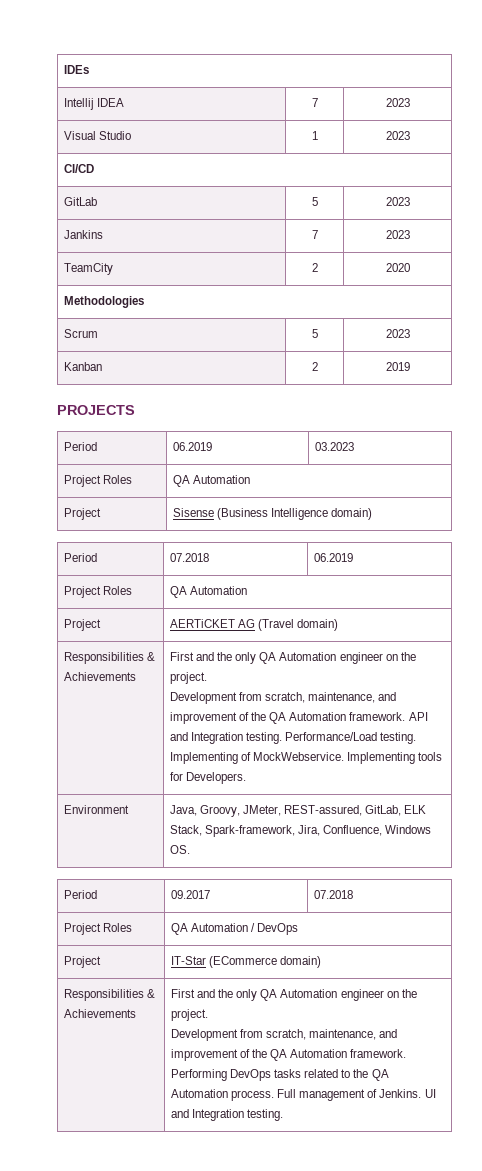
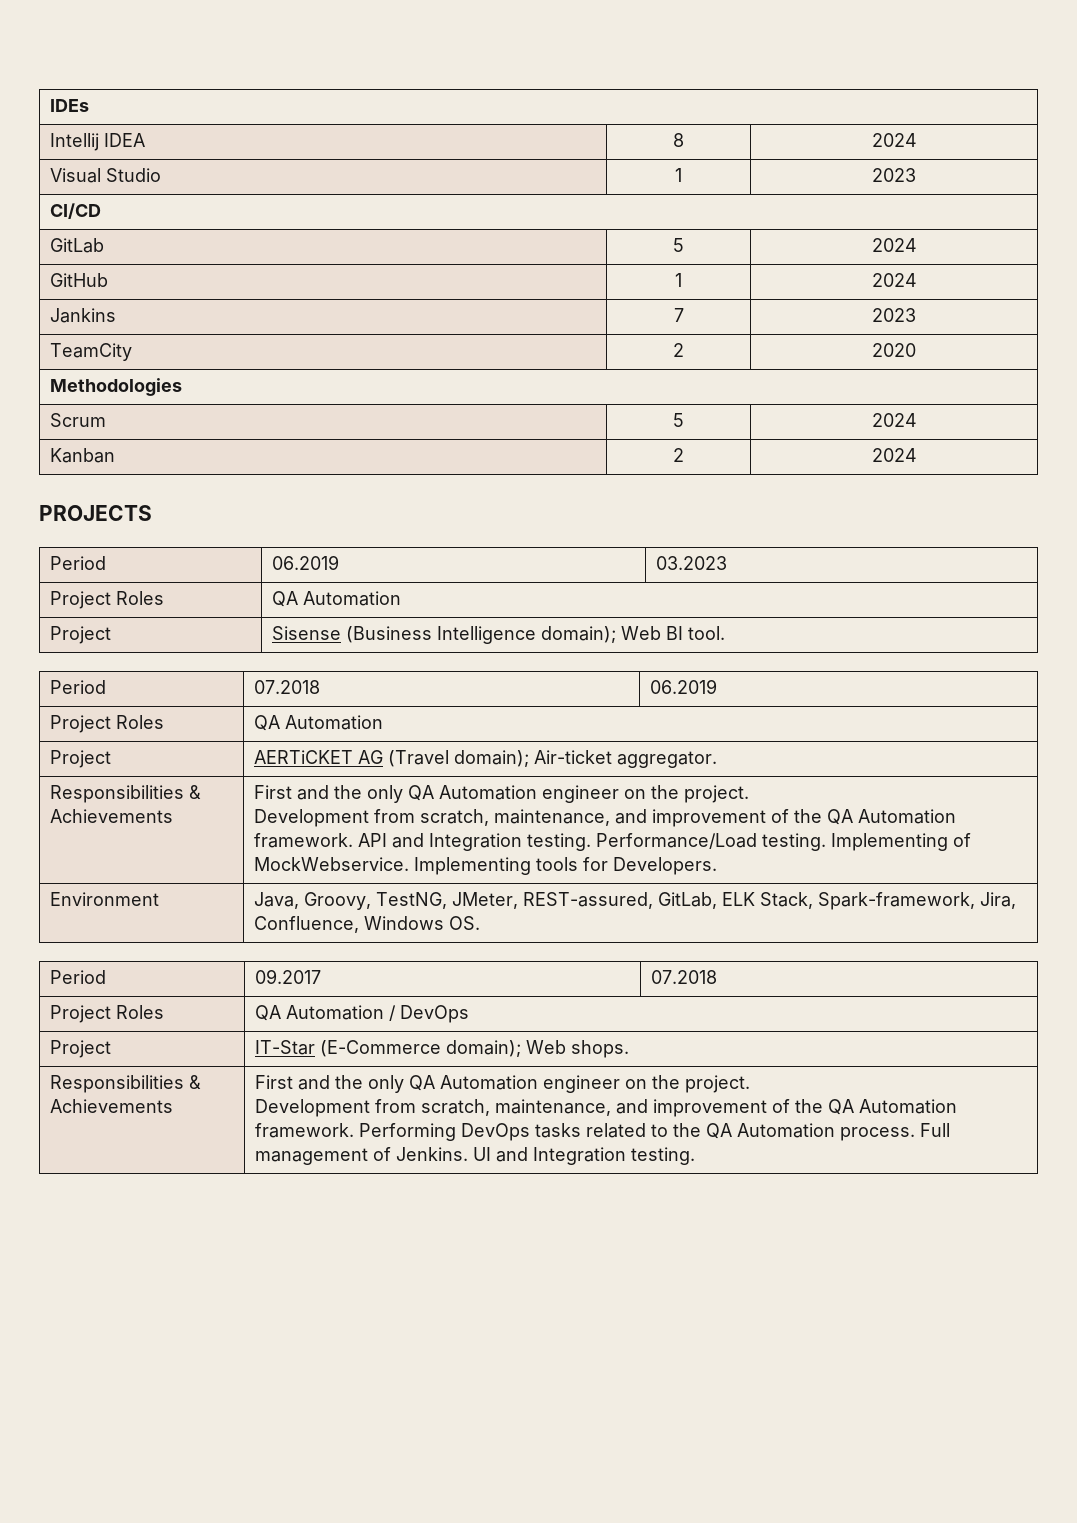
[311,98,318,107] [385,98,410,107] 7 | 2023 -> [673,133,684,147] [871,133,917,147] 8 | 2024
[385,197,410,206] 2023 -> [871,238,917,252] [50,273,109,287] [675,273,682,287] [871,273,917,287] 2024 // GitHub | 1 | 2024
[385,329,410,338] 2023 -> [871,413,917,427] 2024
[385,362,410,371] 2019 -> [871,448,917,462] 2024
[331,508,373,520] domain) -> [541,626,726,643] domain); Web BI tool.
[297,619,339,631] domain) -> [454,750,718,768] domain); Air-ticket aggregator.
(241, 811) none -> [376,892,448,909] TestNG,
[209,956,322,968] (ECommerce domain) -> [320,1040,630,1058] (E-Commerce domain); Web shops.

